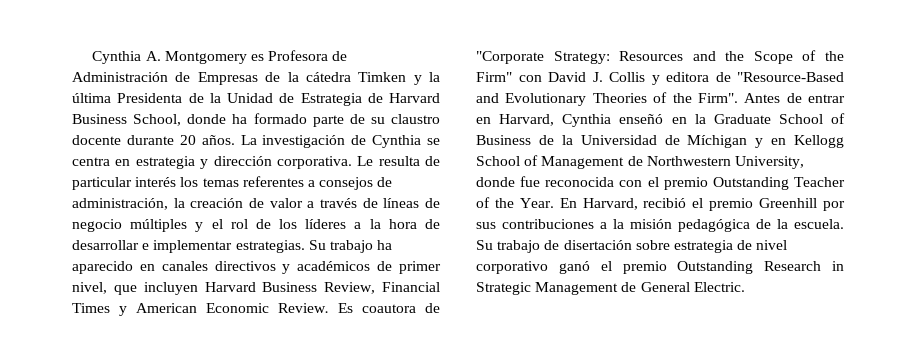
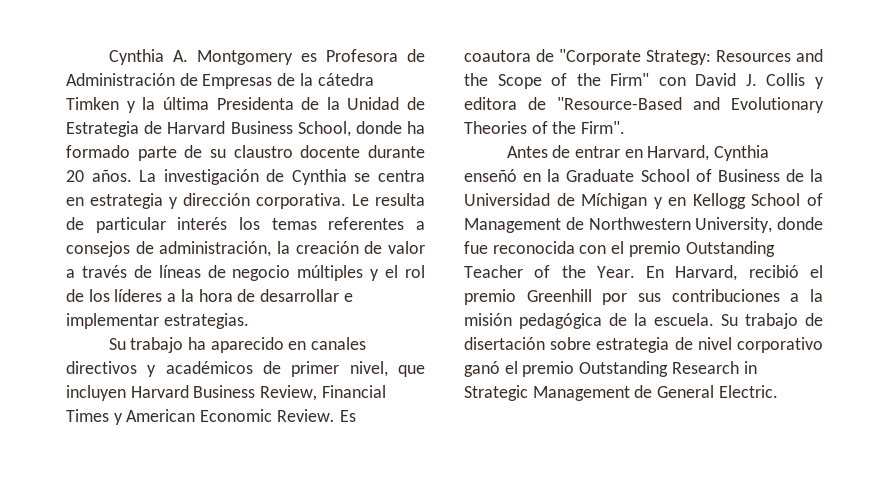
(305, 246) none -> (249, 321) //
(738, 98) none -> (626, 127) //

